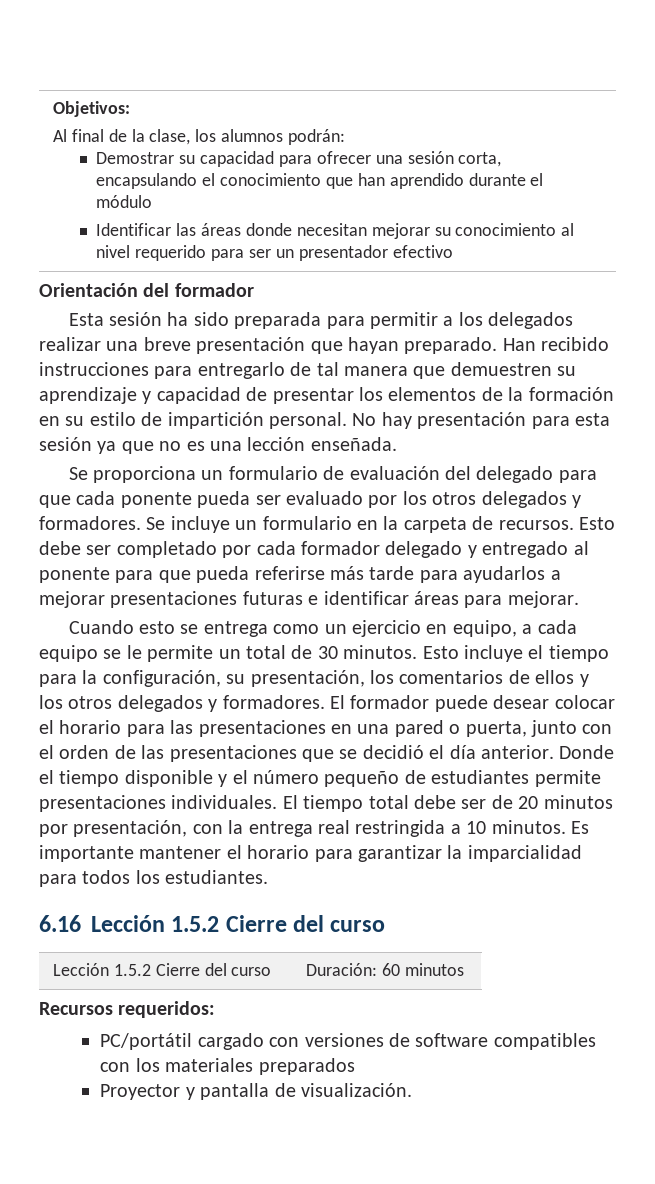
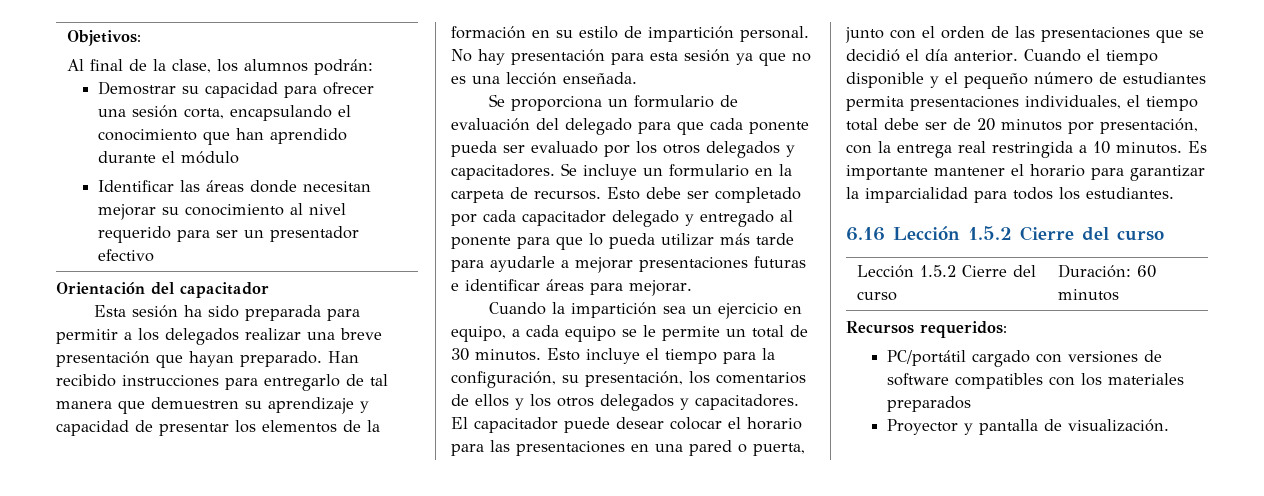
[174,283,254,297] formador -> [180,282,269,298] capacitador
[39,516,141,530] formadores. -> [451,164,555,180] capacitadores.
[301,541,380,555] formador -> [522,210,606,226] capacitador
[196,566,325,583] pueda referirse -> [589,233,714,249] lo pueda utilizar
[463,566,546,583] ayudarlos -> [490,256,555,272] ayudarle
[139,621,320,637] esto se entrega como -> [552,302,687,318] la impartición sea
[222,695,430,709] formadores. El formador -> [695,394,799,410] [451,417,558,433] capacitadores. El capacitador
[559,745,615,759] Donde -> [1023,49,1081,62] Cuando
[253,770,601,787] [39,795,298,812] número pequeño de estudiantes permite presentaciones individuales. El -> [964,72,1206,89] [846,95,1140,111] pequeño número de estudiantes permita presentaciones individuales, el

